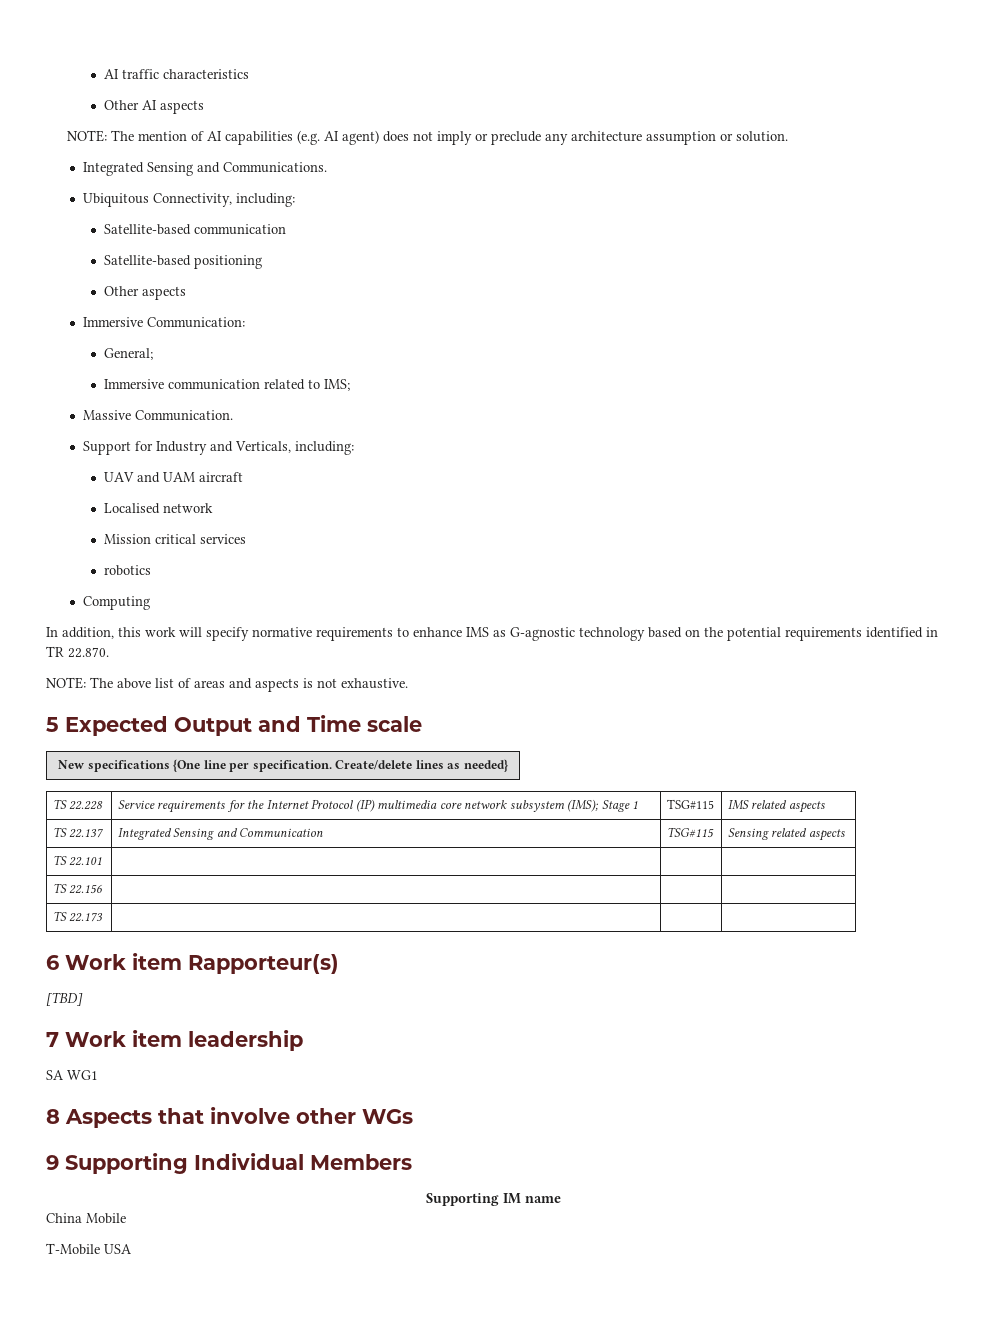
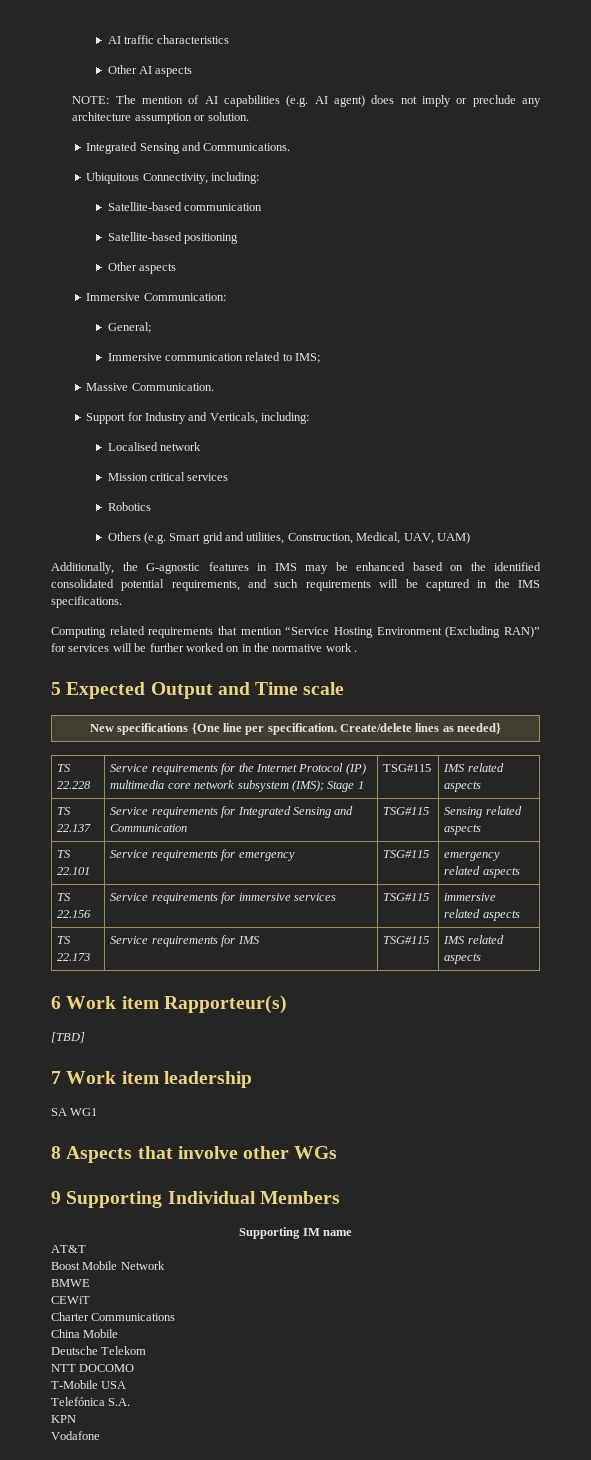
[103,472,243,483] // UAV and UAM aircraft -> (310, 418) none
[103,565,151,576] [82,596,150,610] [46,627,938,641] [46,646,109,658] [46,677,408,692] robotics // Computing // In addition, this work will specify normative requirements to enhance IMS as G-agnostic technology based on the potential requirements identified in TR 22.870. // NOTE: The above list of areas and aspects is not exhaustive. -> [107,502,151,511] [107,532,470,544] [51,562,541,574] [51,579,541,591] [51,596,122,608] [51,626,540,638] [51,643,358,652] Robotics // Others (e.g. Smart grid and utilities, Construction, Medical, UAV, UAM) // Additionally, the G-agnostic features in IMS may be enhanced based on the identified consolidated potential requirements, and such requirements will be captured in the IMS specifications. // Computing related requirements that mention “Service Hosting Environment (Excluding RAN)” for services will be further worked on in the normative work .
(105, 833) none -> [110,806,236,818] Service requirements for
[52,883,104,894] [52,911,104,922] | | // TS 22.156 | | | // TS 22.173 | | | -> [110,849,295,861] [383,850,430,858] [444,852,501,861] [444,866,520,878] [57,893,72,901] [57,910,92,918] [110,892,336,904] [383,893,430,901] [444,893,497,901] [444,909,520,921] [57,936,72,944] [57,953,91,961] [110,935,260,947] [383,936,430,944] [443,935,504,944] [444,953,482,964] Service requirements for emergency | TSG#115 | emergency related aspects // TS 22.156 | Service requirements for immersive services | TSG#115 | immersive related aspects // TS 22.173 | Service requirements for IMS | TSG#115 | IMS related aspects
[46,1213,126,1224] [46,1243,132,1255] China Mobile // T-Mobile USA -> [51,1245,86,1253] [51,1261,165,1270] [51,1279,90,1287] [51,1296,90,1304] [51,1312,176,1321] [51,1329,119,1338] [51,1346,147,1355] [51,1364,135,1372] [51,1380,127,1389] [51,1397,131,1406] [51,1415,76,1423] [51,1431,100,1440] AT&T // Boost Mobile Network // BMWE // CEWiT // Charter Communications // China Mobile // Deutsche Telekom // NTT DOCOMO // T-Mobile USA // Telefónica S.A. // KPN // Vodafone

